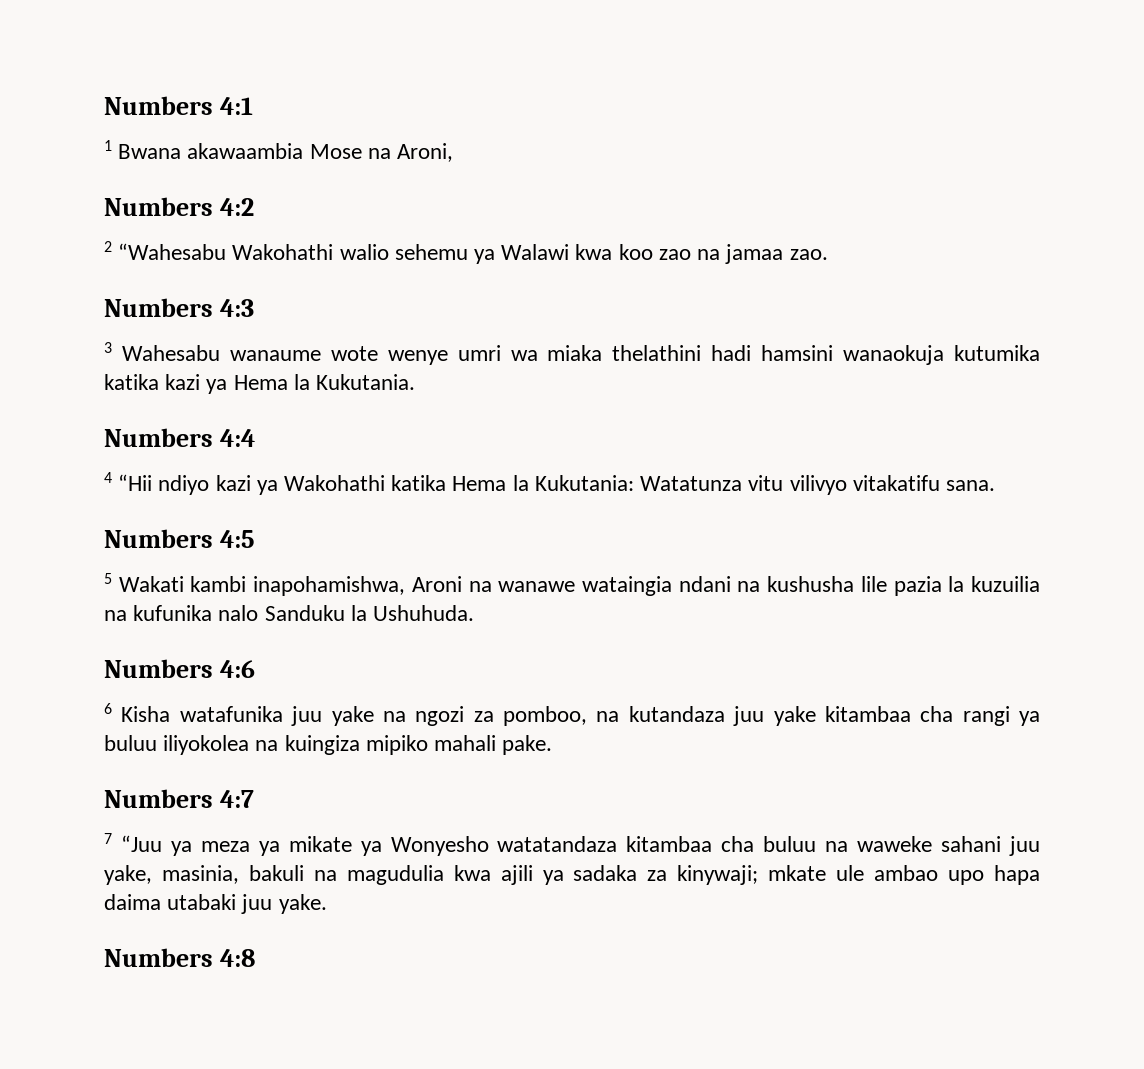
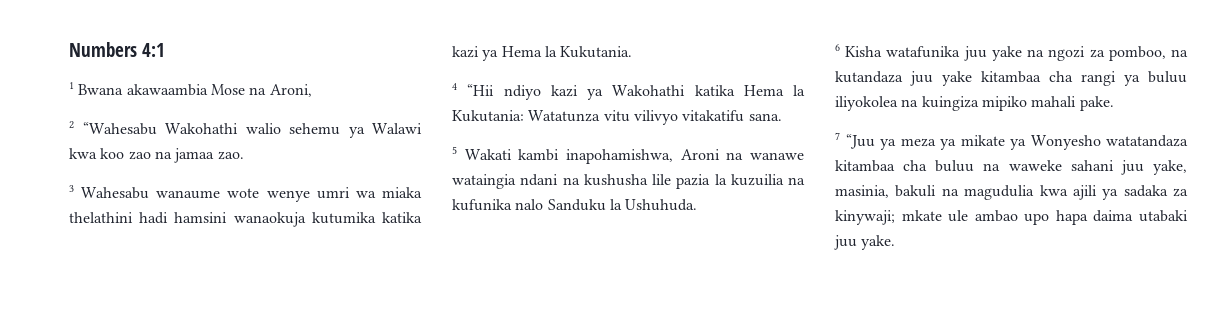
[104,197,254,216] // Numbers 4:2 -> (312, 90) none
[104,298,254,317] // Numbers 4:3 -> (244, 155) none
[104,428,255,447] // Numbers 4:4 -> (633, 52) none
[104,529,255,548] // Numbers 4:5 -> (782, 117) none
[104,659,255,678] // Numbers 4:6 -> (698, 205) none
[104,789,254,808] // Numbers 4:7 -> (1114, 103) none
[104,948,255,967] // Numbers 4:8 -> (896, 242) none

